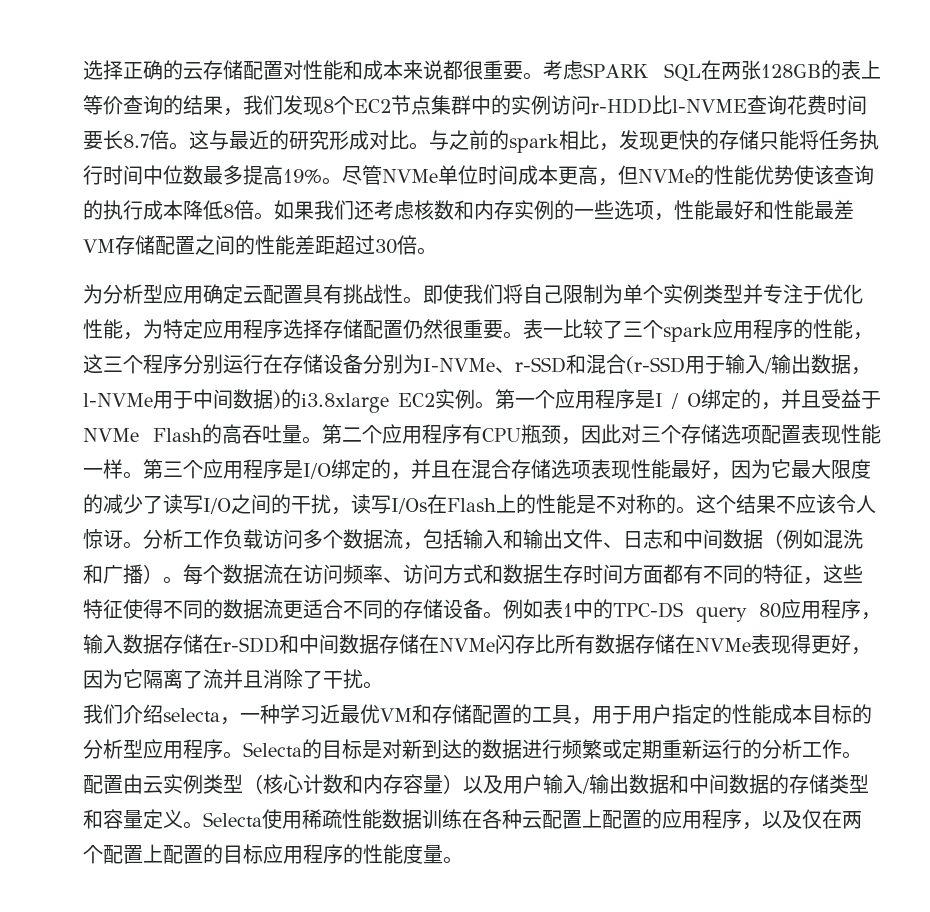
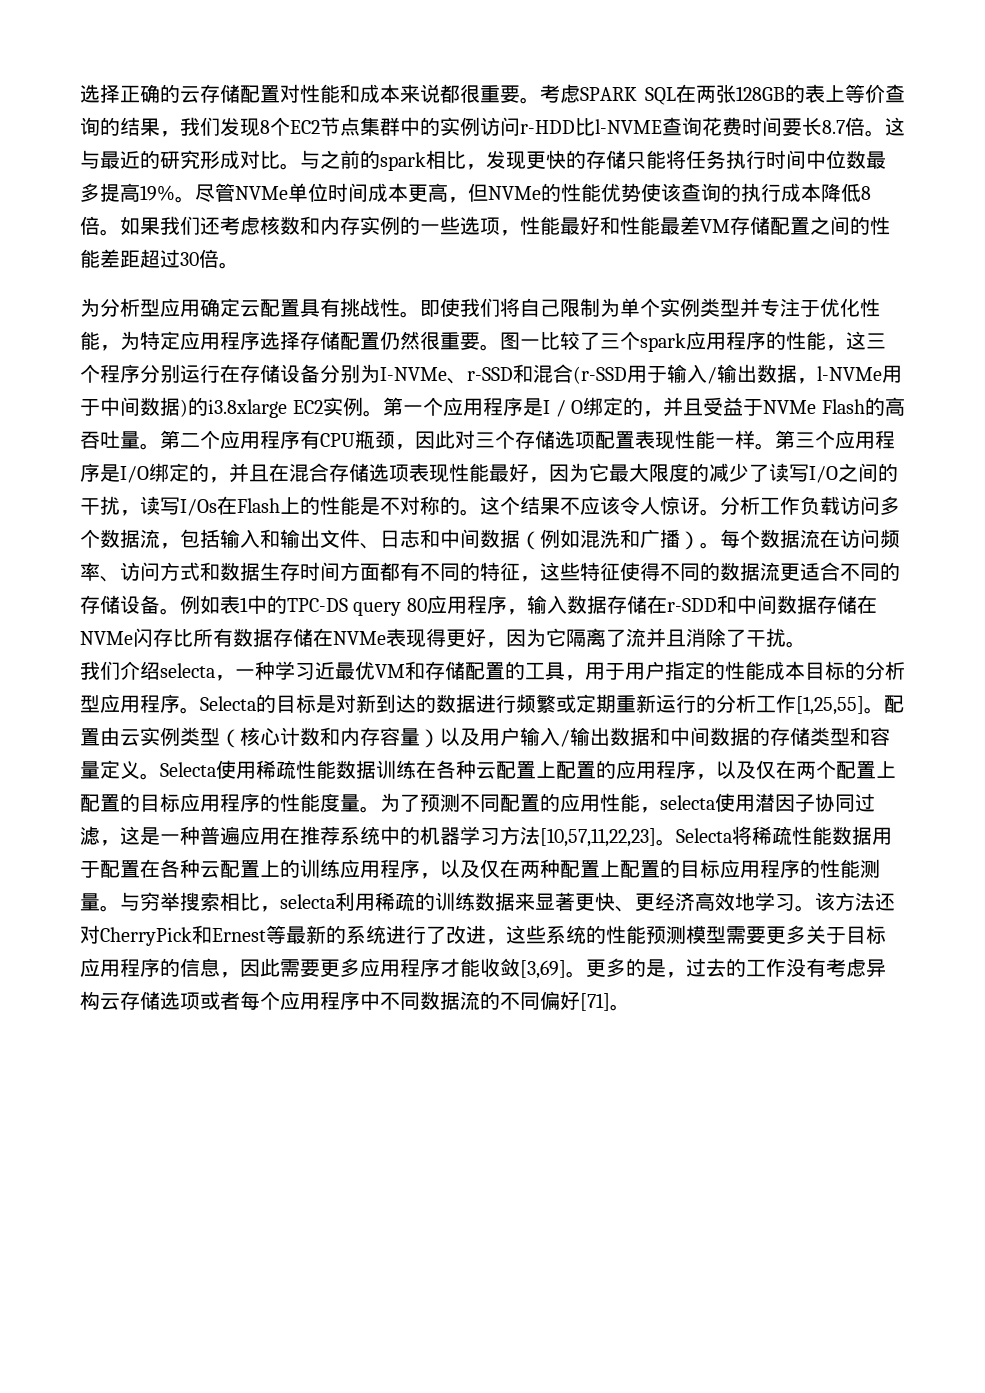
[523,319,543,339] 表 -> [500,332,520,350] 图
(842, 749) none -> [796,696,864,715] [1,25,55]
(463, 860) none -> [380,793,875,813] [80,826,892,847] [80,859,880,879] [80,892,895,912] [80,925,886,946] [80,958,886,979] [80,991,630,1011] 为了预测不同配置的应用性能，selecta使用潜因子协同过滤，这是一种普遍应用在推荐系统中的机器学习方法[10,57,11,22,23]。Selecta将稀疏性能数据用于配置在各种云配置上的训练应用程序，以及仅在两种配置上配置的目标应用程序的性能测量。与穷举搜索相比，selecta利用稀疏的训练数据来显著更快、更经济高效地学习。该方法还对CherryPick和Ernest等最新的系统进行了改进，这些系统的性能预测模型需要更多关于目标应用程序的信息，因此需要更多应用程序才能收敛[3,69]。更多的是，过去的工作没有考虑异构云存储选项或者每个应用程序中不同数据流的不同偏好[71]。

